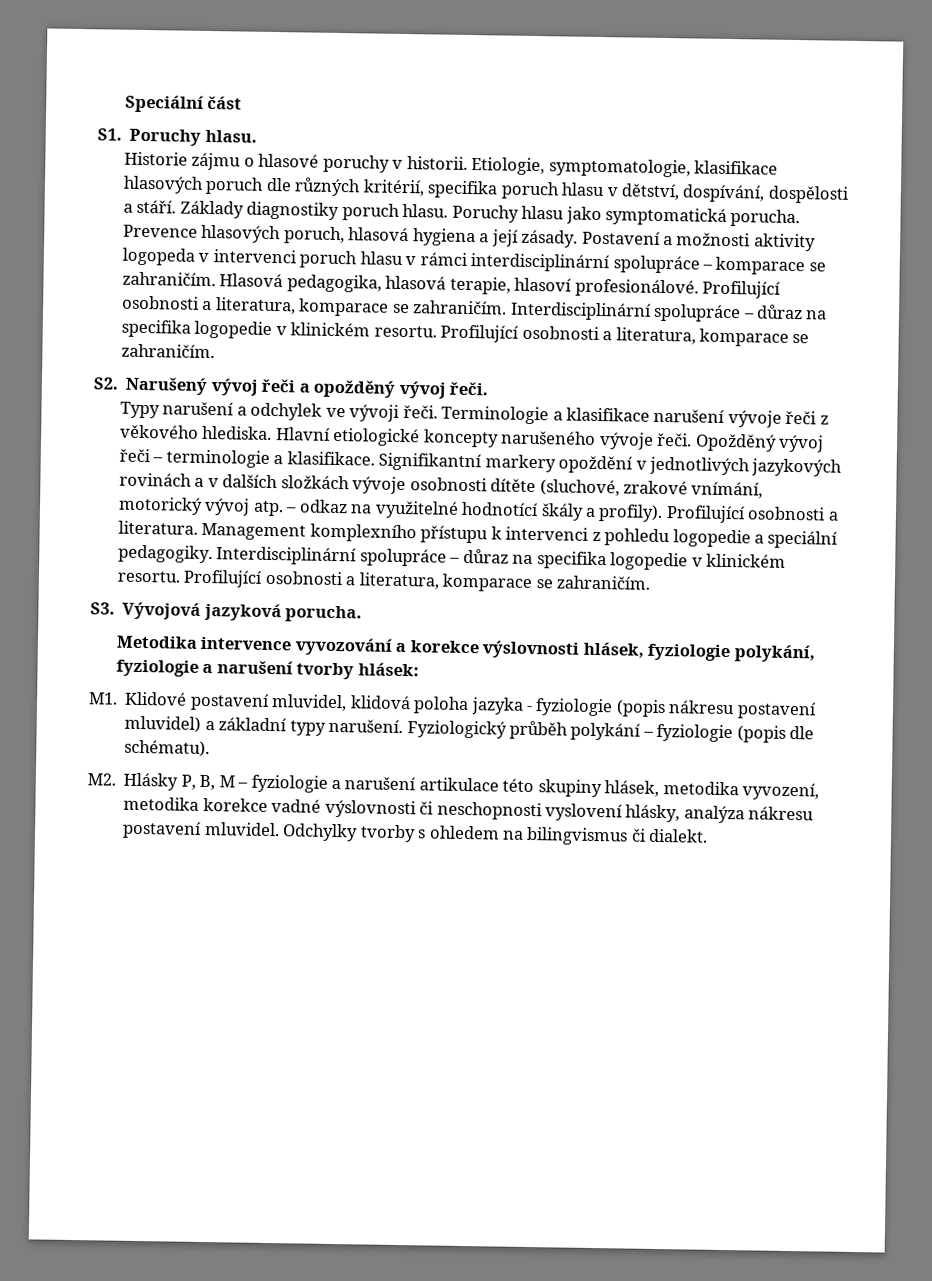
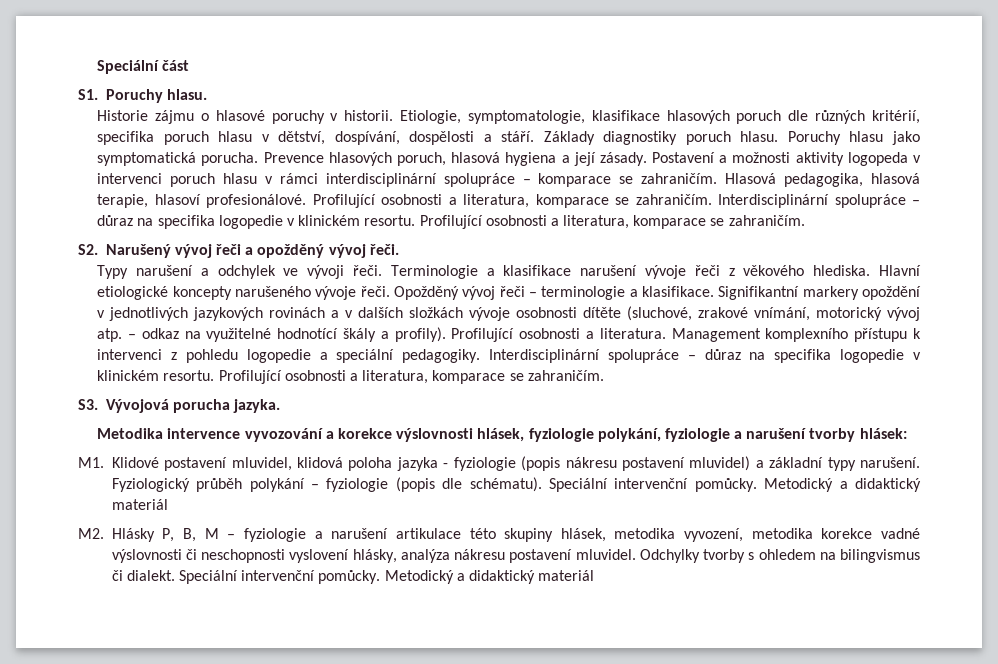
[203,602,363,623] jazyková porucha. -> [172,399,281,413] porucha jazyka.
(211, 748) none -> [548,478,922,492] [111,499,168,510] Speciální intervenční pomůcky. Metodický a didaktický materiál
(709, 835) none -> [179,570,595,584] Speciální intervenční pomůcky. Metodický a didaktický materiál

